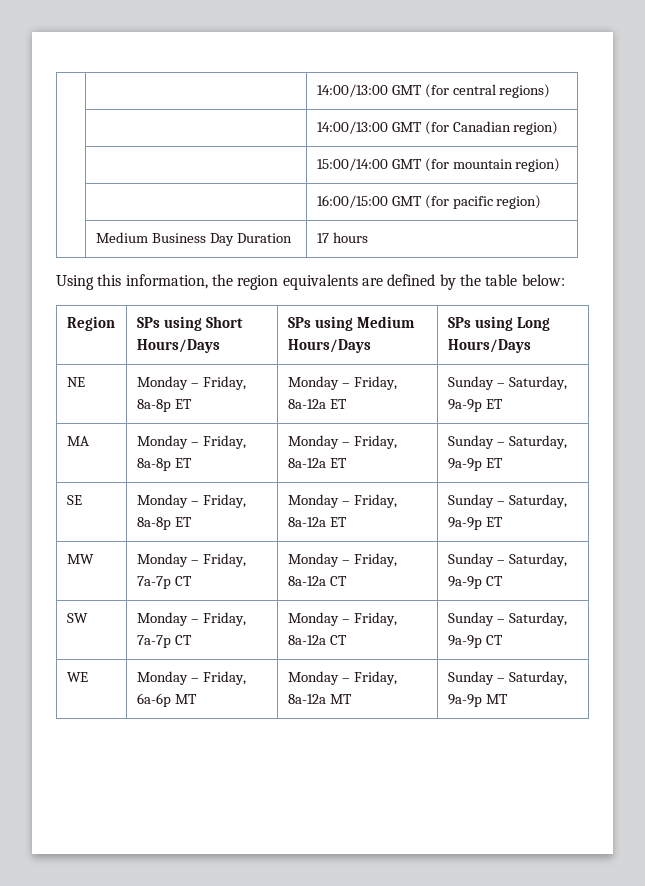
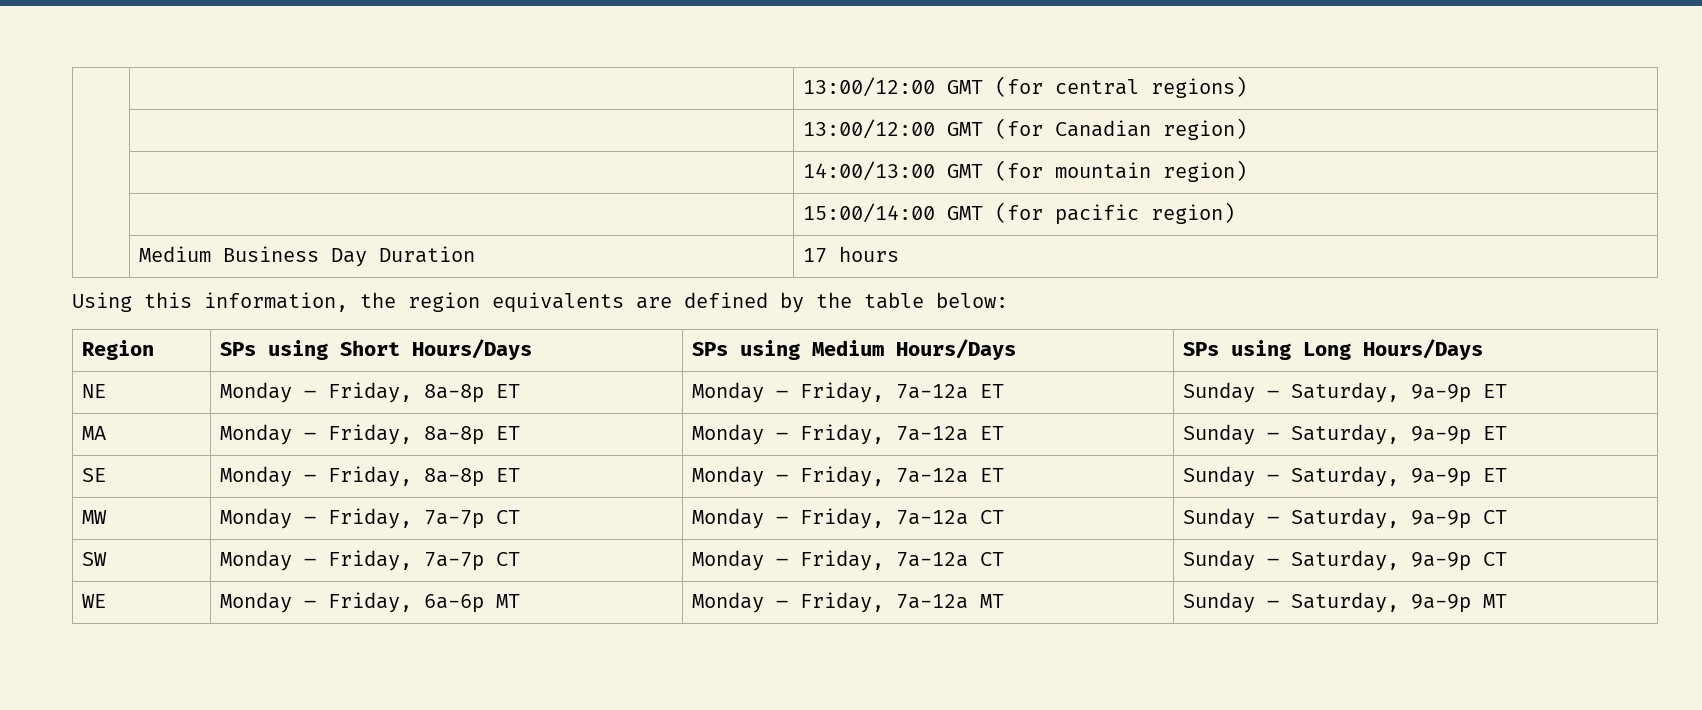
[316,84,388,97] | | 14:00/13:00 -> [802,77,935,97] | | 13:00/12:00
[316,121,388,134] 14:00/13:00 -> [802,119,935,139] 13:00/12:00
[316,158,388,171] 15:00/14:00 -> [802,161,935,181] 14:00/13:00
[316,195,388,208] 16:00/15:00 -> [802,203,935,223] 15:00/14:00
[287,399,326,409] 8a-12a -> [895,384,968,399] 7a-12a
[287,458,326,468] 8a-12a -> [895,426,968,441] 7a-12a
[287,517,326,527] 8a-12a -> [895,468,968,483] 7a-12a
[287,576,326,586] 8a-12a -> [895,510,968,525] 7a-12a
[287,635,326,645] 8a-12a -> [895,552,968,567] 7a-12a
[287,694,326,704] 8a-12a -> [895,594,968,609] 7a-12a

